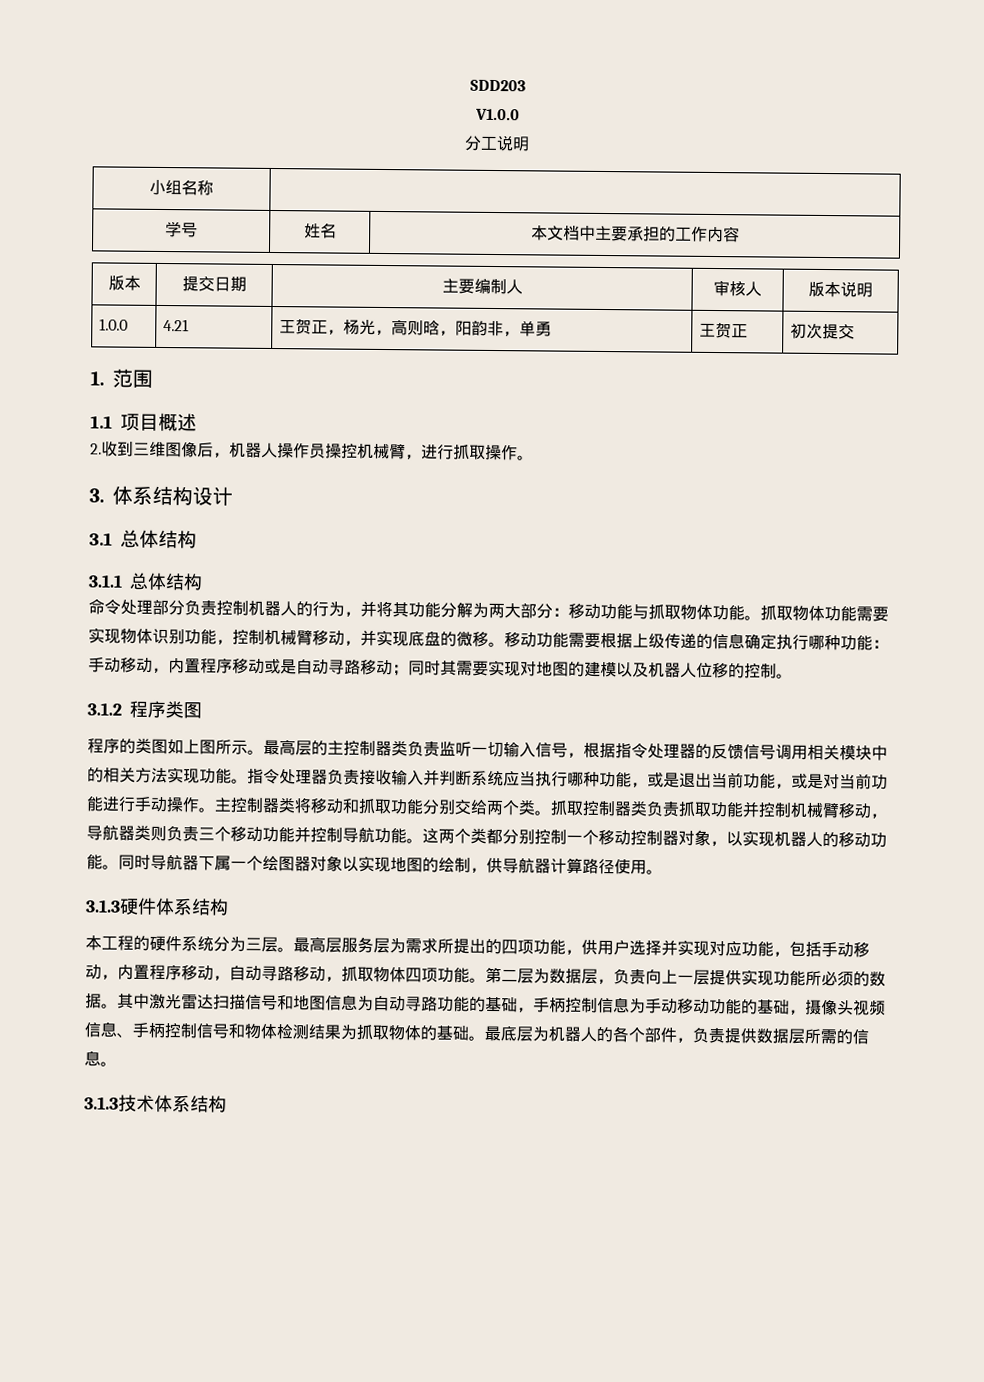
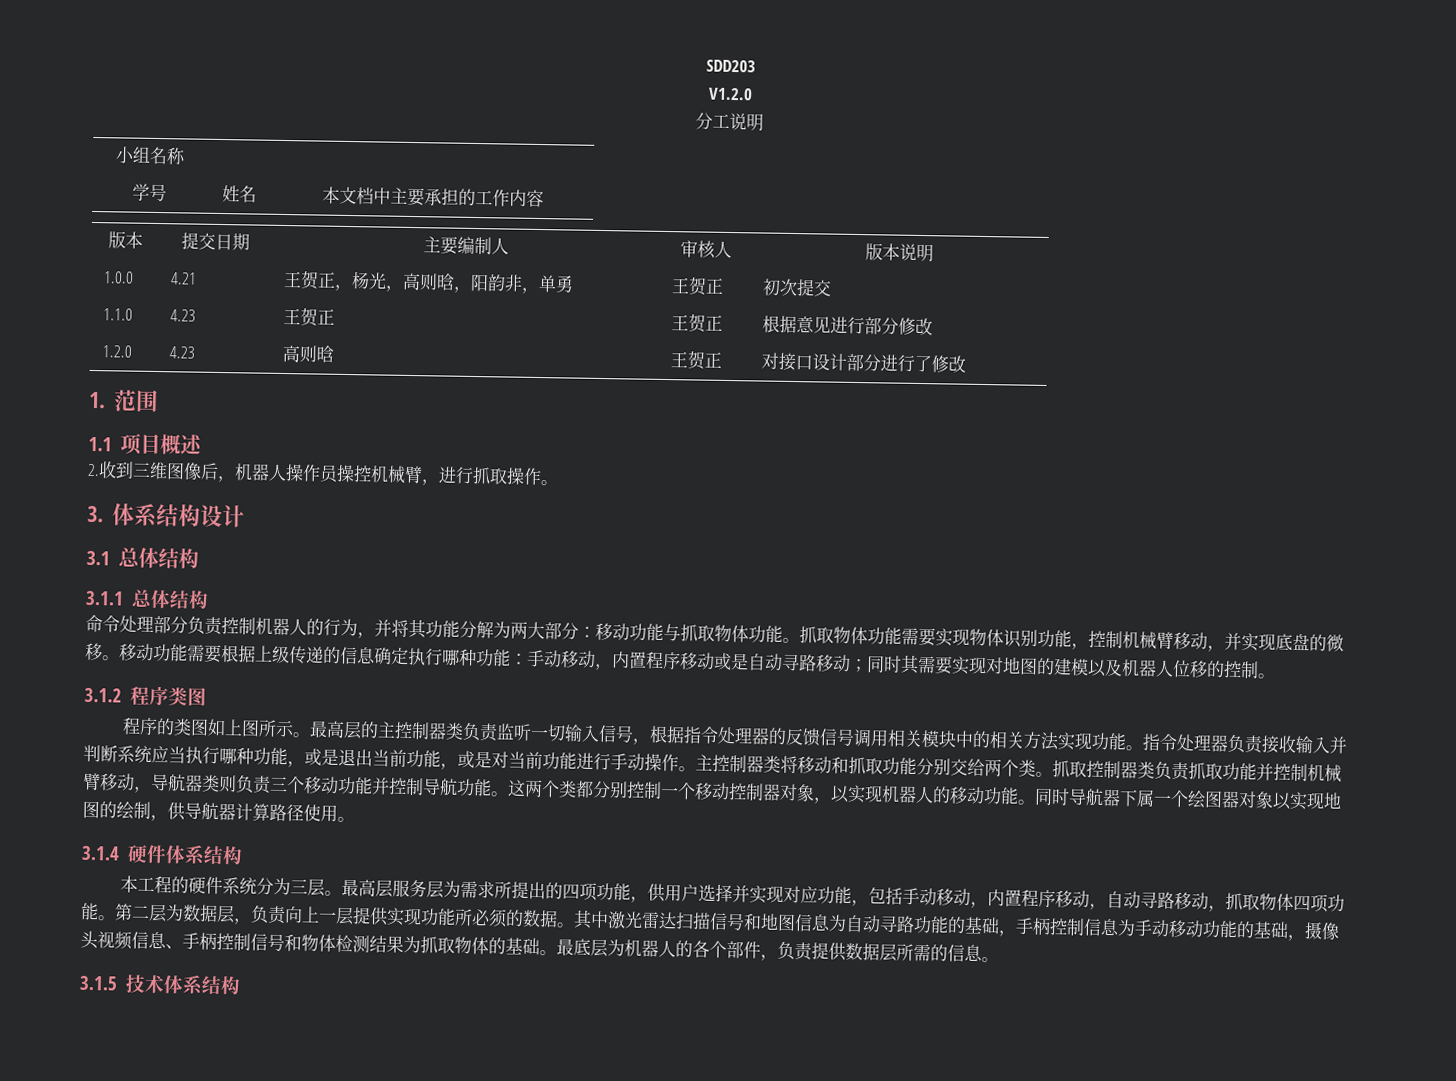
[474,108,520,121] V1.0.0 -> [707,87,753,101] V1.2.0
(856, 332) none -> [103,308,134,321] [170,309,197,322] [283,307,336,327] [671,313,724,333] [762,315,934,336] [102,345,133,358] [169,346,196,359] [282,344,336,363] [670,350,723,370] [761,352,967,373] // 1.1.0 | 4.23 | 王贺正 | 王贺正 | 根据意见进行部分修改 // 1.2.0 | 4.23 | 高则晗 | 王贺正 | 对接口设计部分进行了修改
[85,899,121,913] 3.1.3 -> [81,845,120,861] 3.1.4
[84,1096,119,1110] 3.1.3 -> [79,975,118,991] 3.1.5

